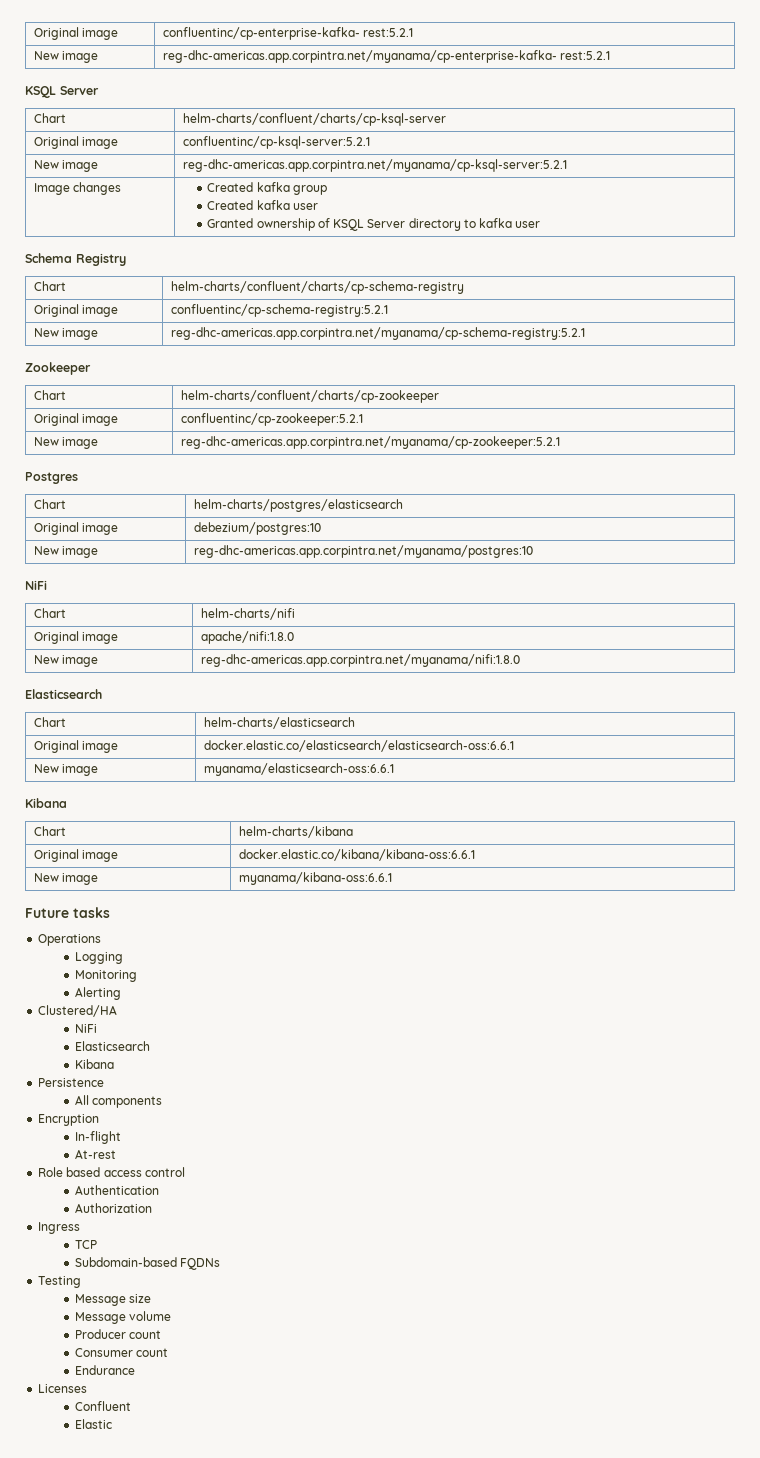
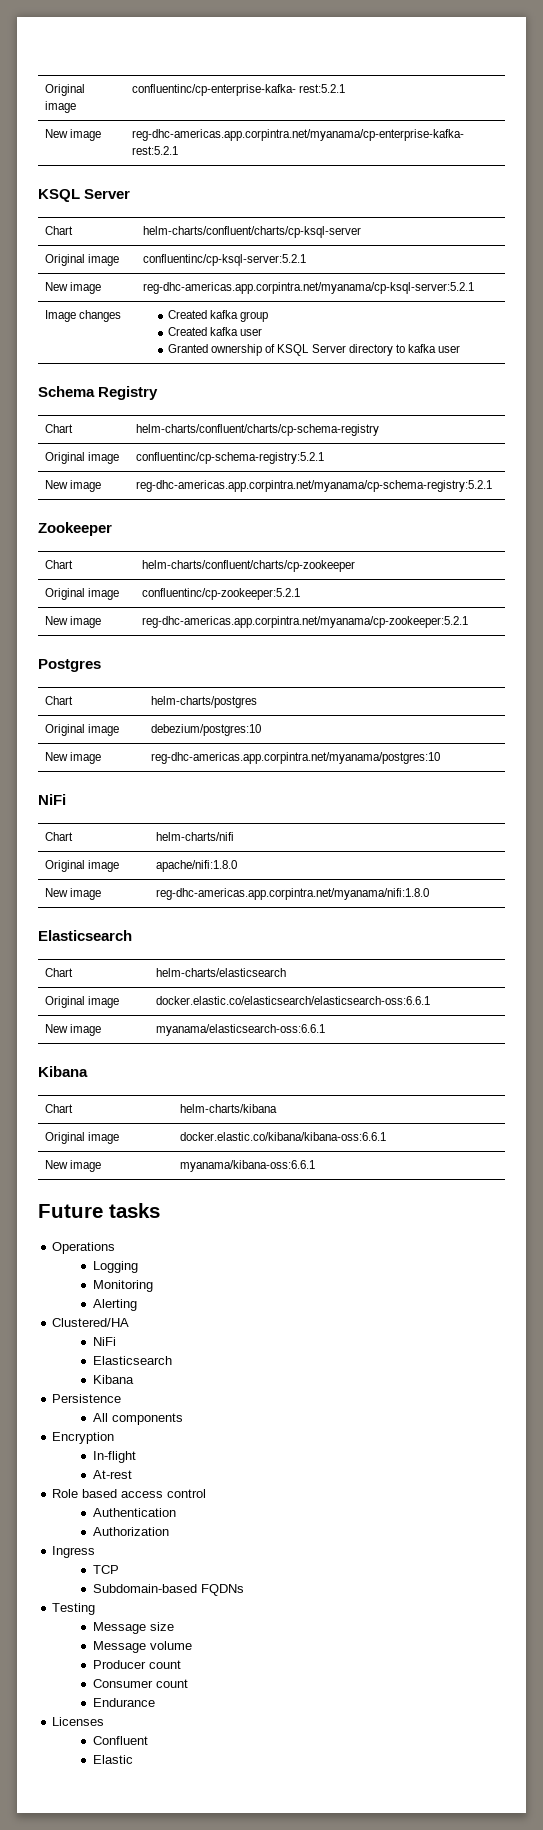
[194,499,404,512] helm-charts/postgres/elasticsearch -> [151,696,258,708] helm-charts/postgres

